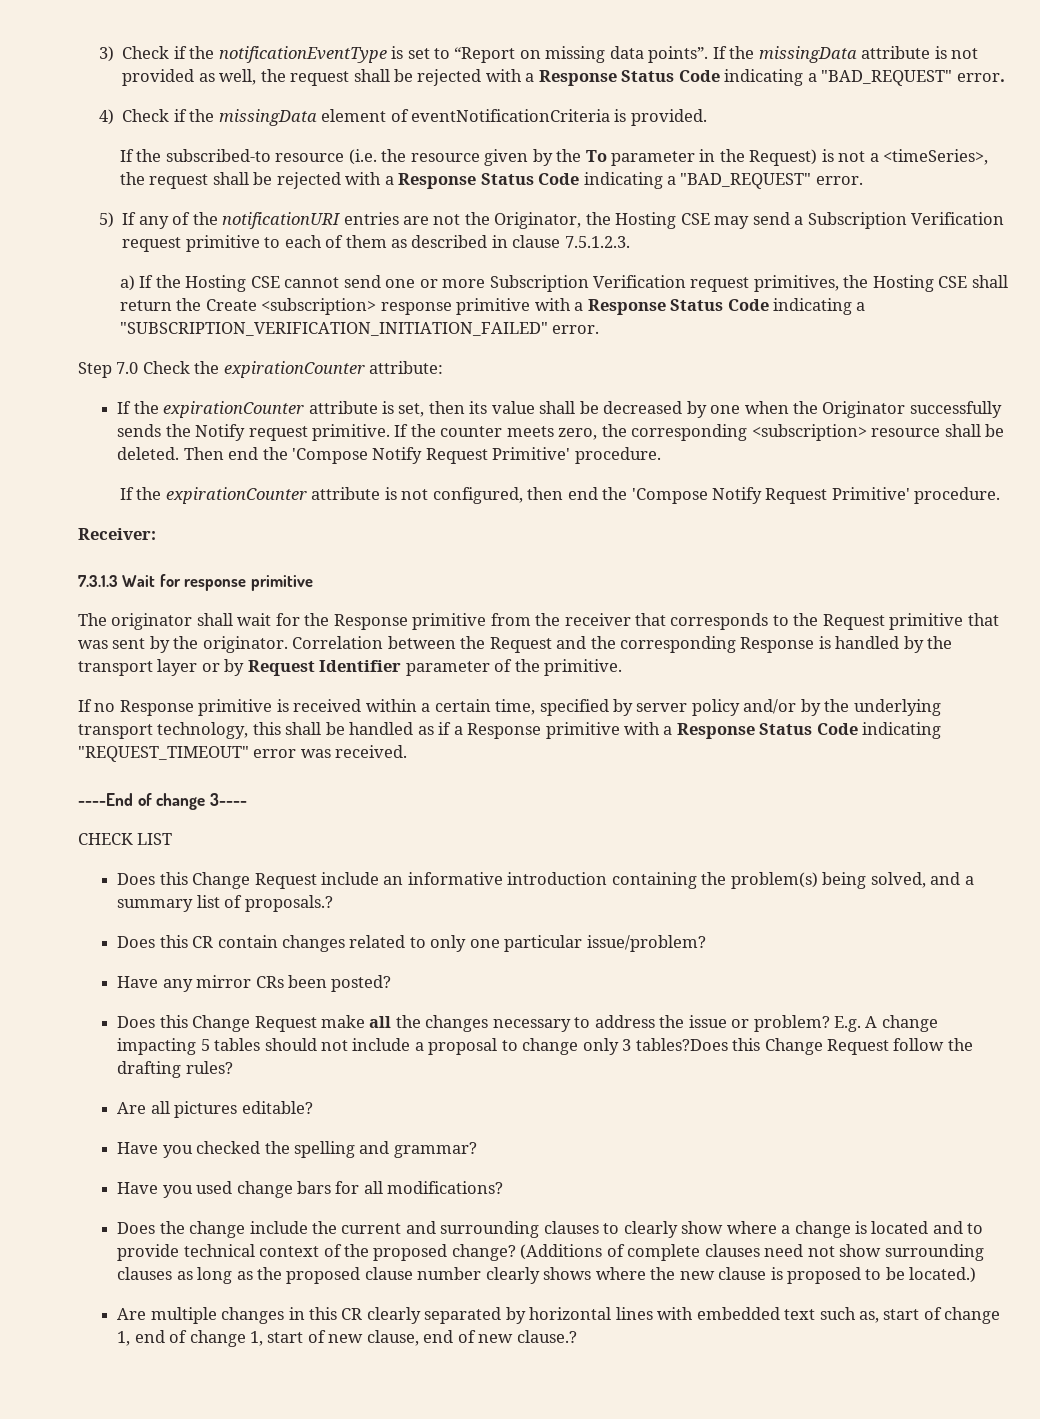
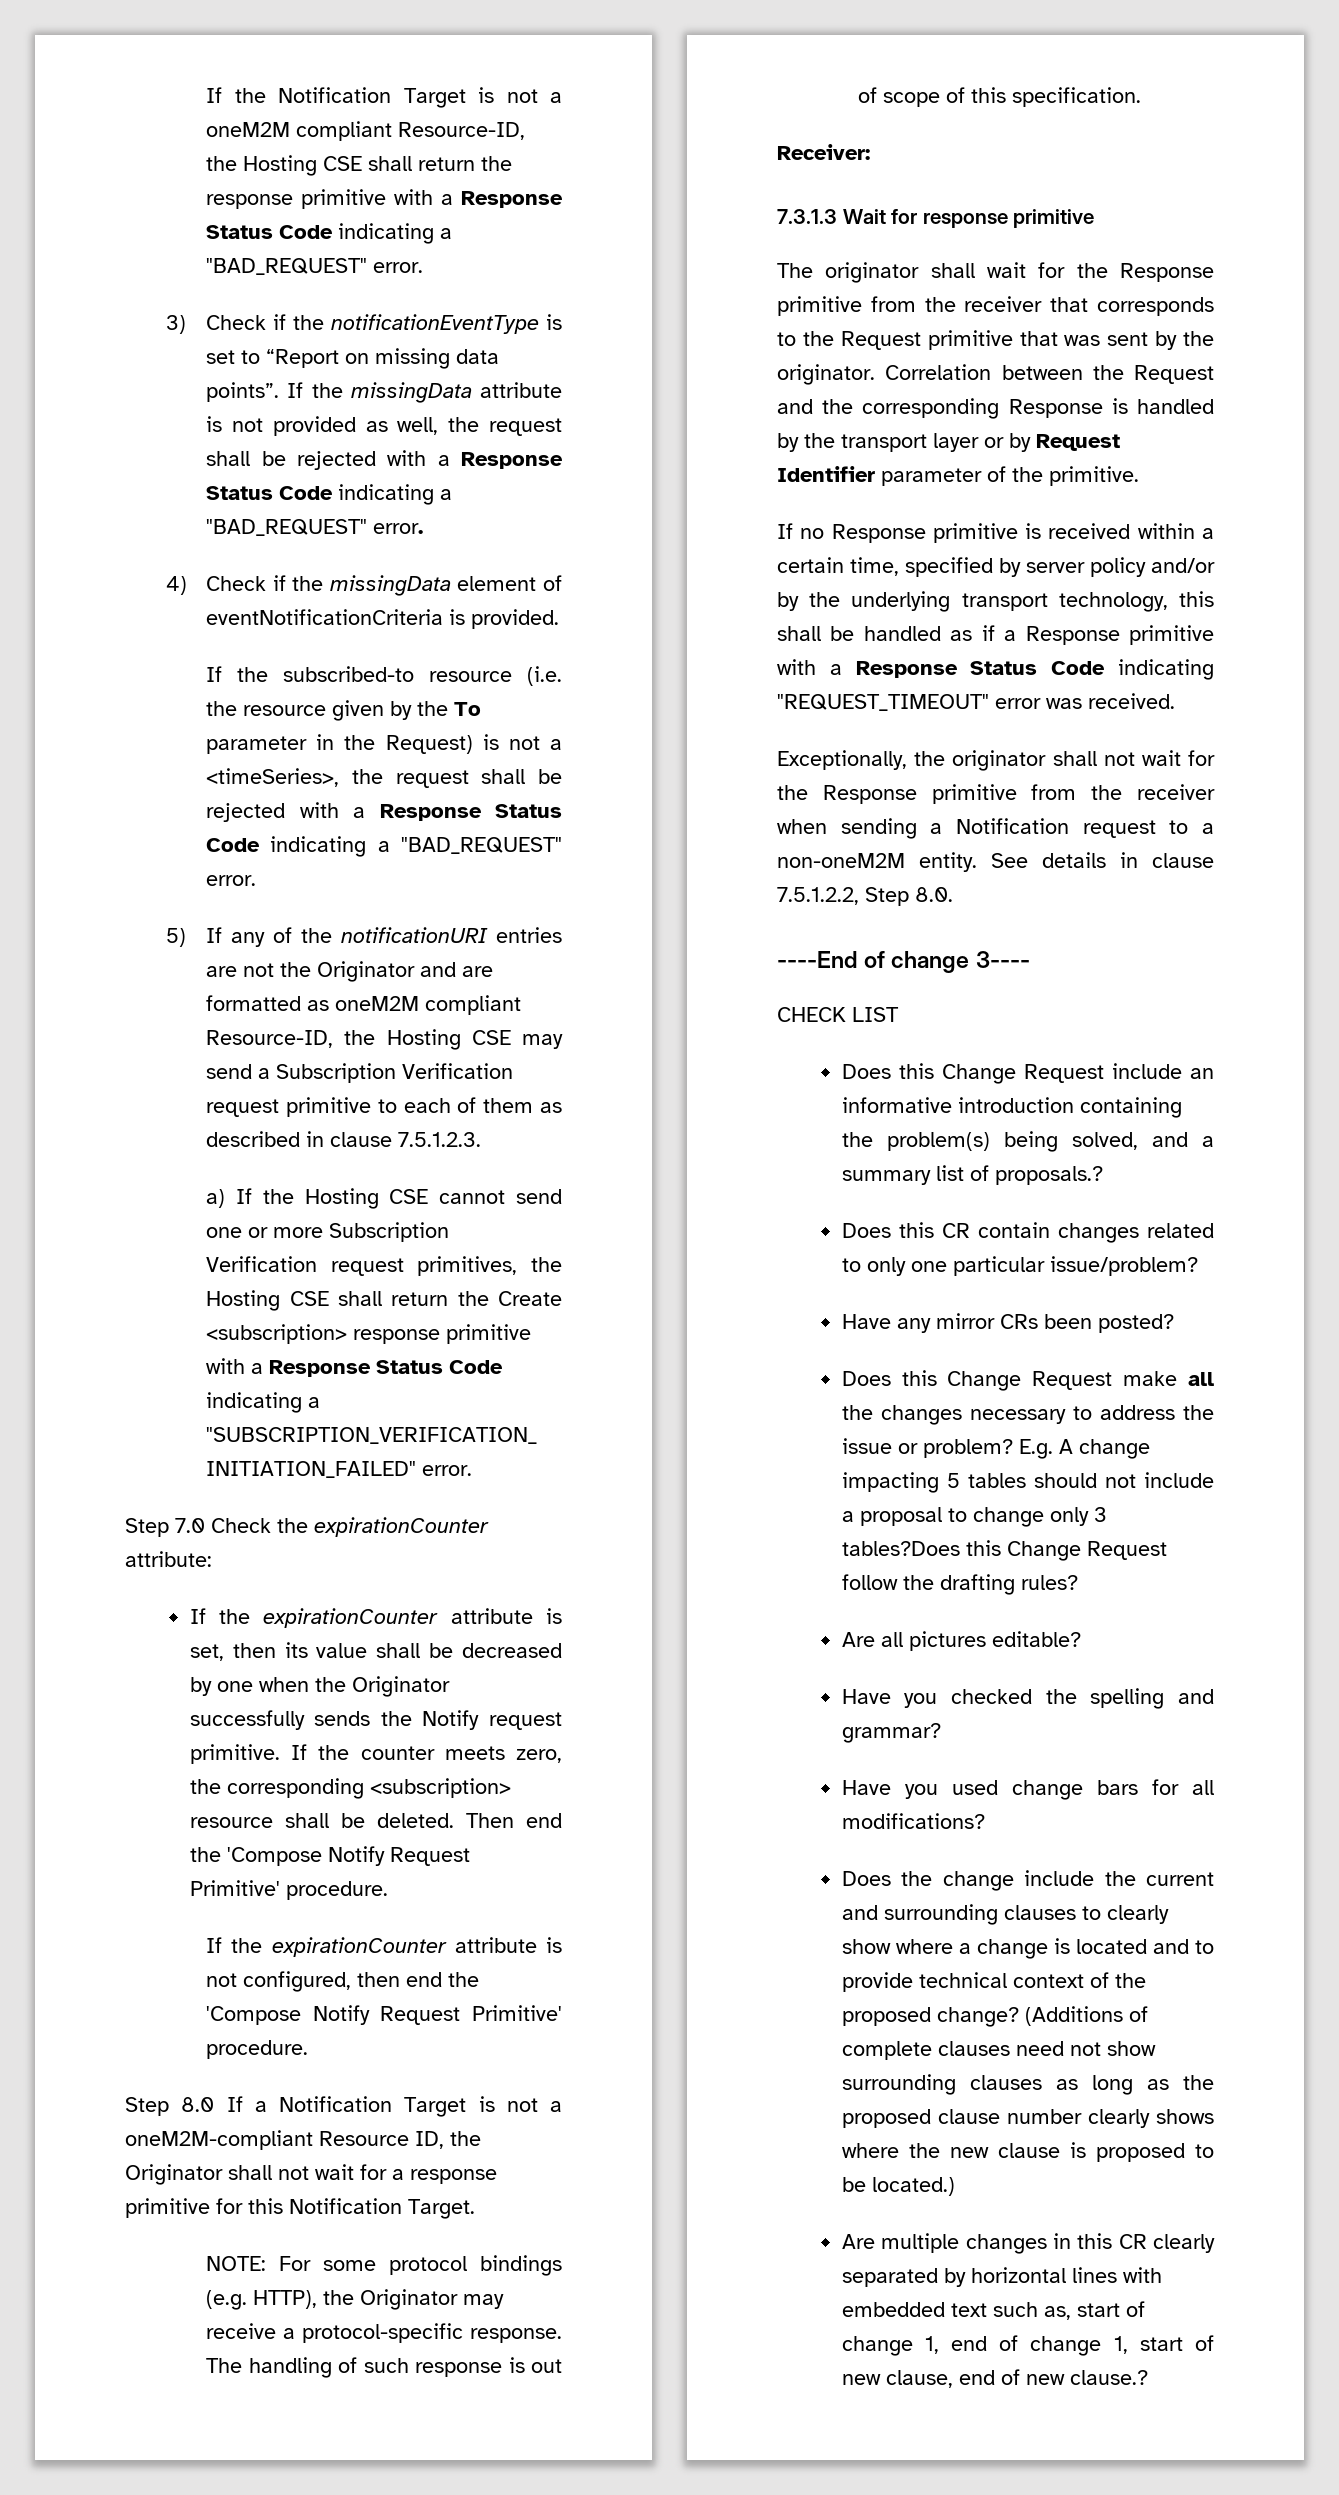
(98, 54) none -> [206,87,562,108] [206,121,526,141] [206,155,513,176] [206,189,563,209] [206,223,453,244] [206,258,424,275] If the Notification Target is not a oneM2M compliant Resource-ID, the Hosting CSE shall return the response primitive with a Response Status Code indicating a "BAD_REQUEST" error. //
[494,212,582,229] Originator, -> [317,961,494,982] [206,995,522,1015] [206,1030,334,1048] Originator and are formatted as oneM2M compliant Resource-ID,
(1001, 495) none -> [125,2096,562,2117] [125,2130,481,2150] [125,2164,497,2185] [125,2198,475,2219] [206,2255,562,2276] [206,2289,505,2310] [206,2323,562,2343] [206,2357,562,2378] [858,87,1142,107] // Step 8.0 If a Notification Target is not a oneM2M-compliant Resource ID, the Originator shall not wait for a response primitive for this Notification Target. // NOTE: For some protocol bindings (e.g. HTTP), the Originator may receive a protocol-specific response. The handling of such response is out of scope of this specification.
(408, 751) none -> [777,750,1215,771] [777,784,1215,804] [777,818,1214,839] [777,852,1214,872] [777,887,953,906] // Exceptionally, the originator shall not wait for the Response primitive from the receiver when sending a Notification request to a non-oneM2M entity. See details in clause 7.5.1.2.2, Step 8.0.

